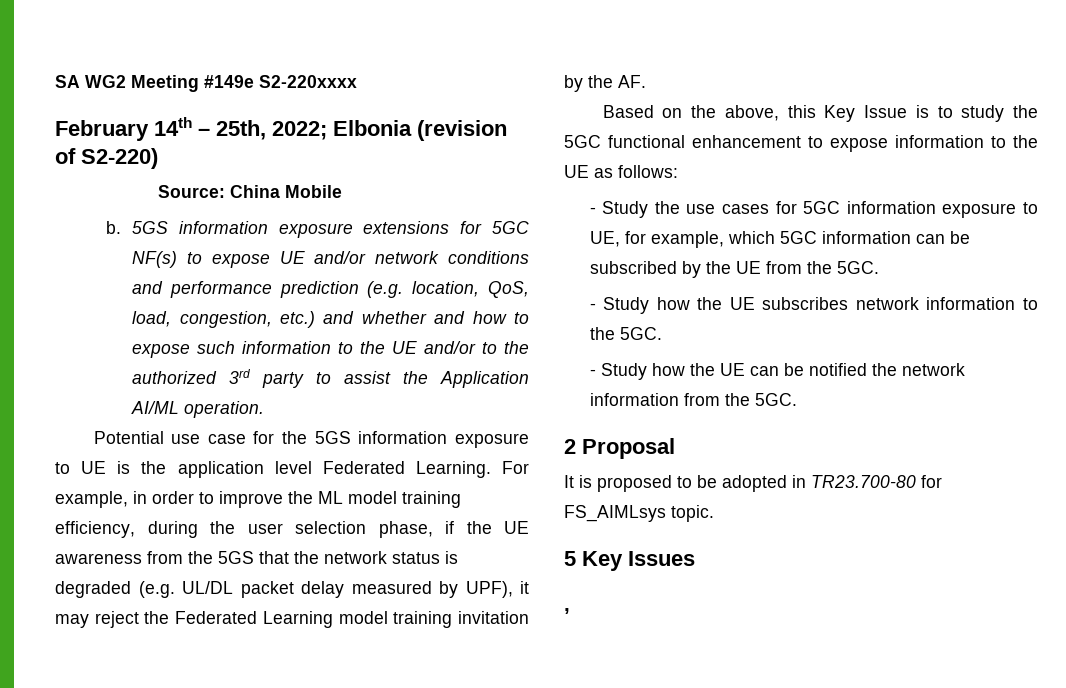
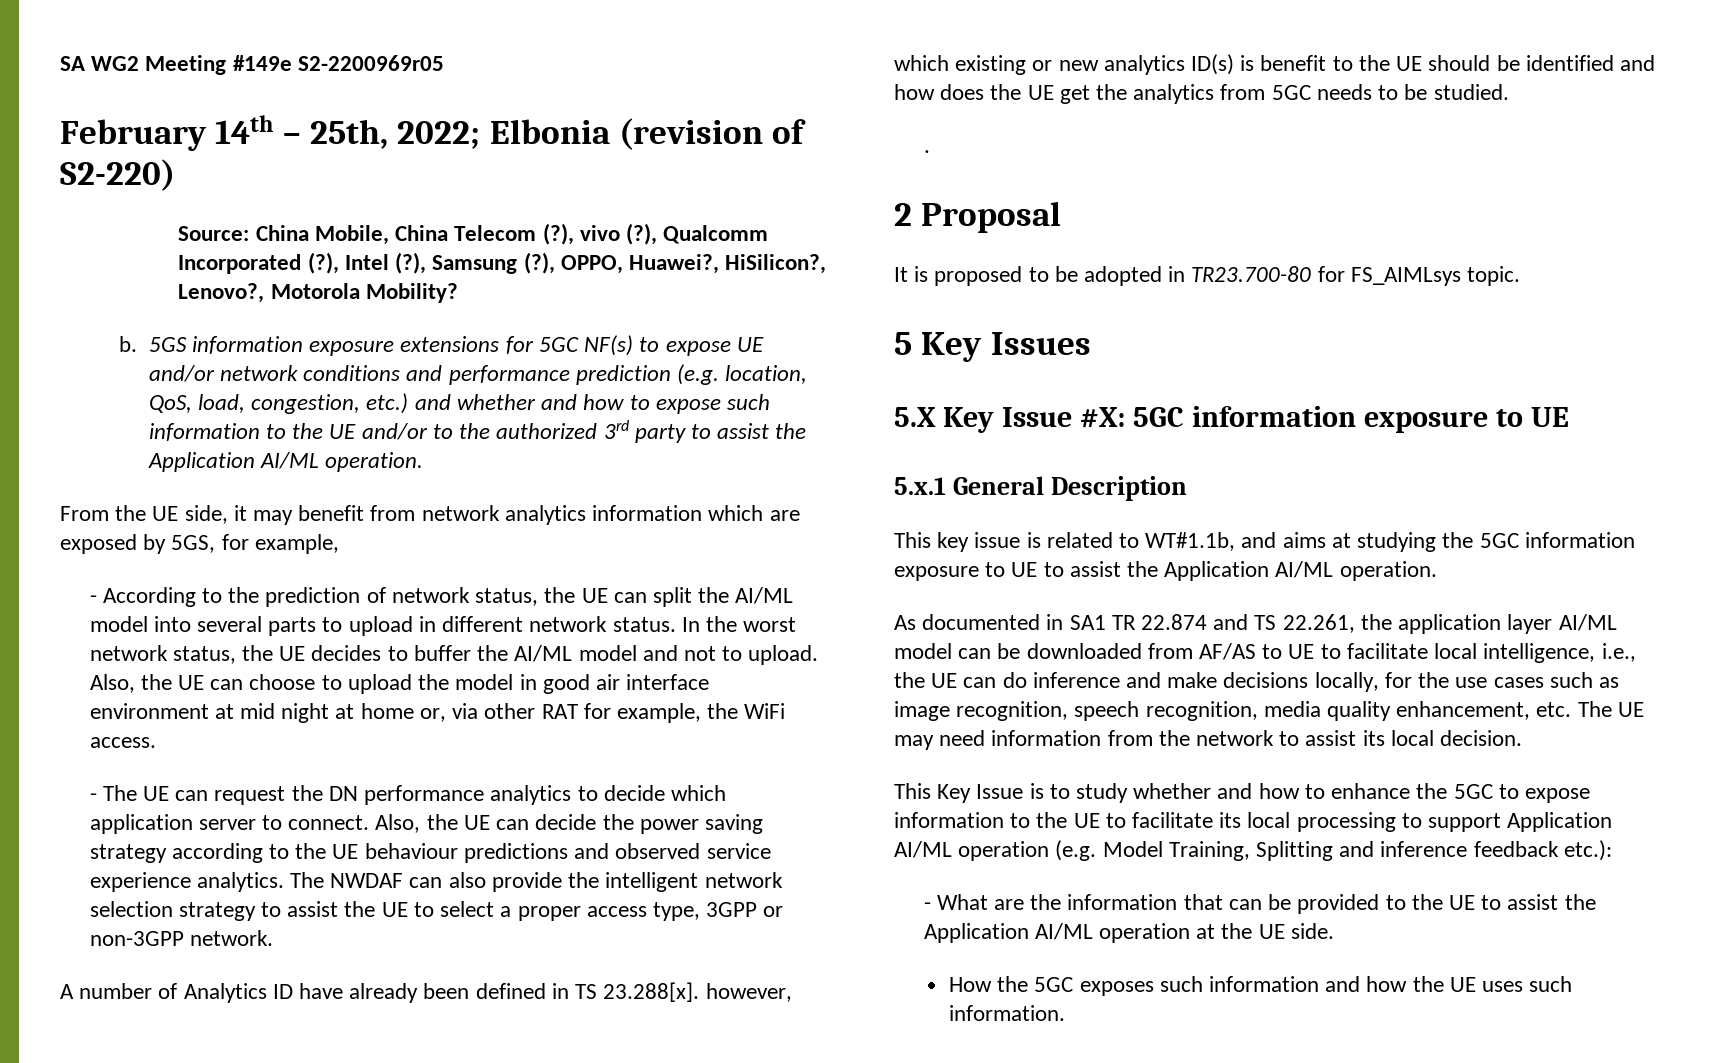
[259,75,357,88] S2-220xxxx -> [297,55,444,71] S2-2200969r05
[284,185,342,198] Mobile -> [314,223,769,245] [178,252,827,274] [178,283,458,303] Mobile, China Telecom (?), vivo (?), Qualcomm Incorporated (?), Intel (?), Samsung (?), OPPO, Huawei?, HiSilicon?, Lenovo?, Motorola Mobility?
[93,431,529,448] [55,461,529,478] [55,491,461,508] [55,521,529,538] [55,551,458,564] [55,581,529,598] [55,611,529,628] [564,75,646,92] [602,105,1038,122] [564,135,1038,152] [564,165,678,178] [589,201,1038,218] [589,231,970,248] [589,261,879,278] [589,297,1038,314] [589,327,662,340] [589,363,965,380] [589,393,797,406] Potential use case for the 5GS information exposure to UE is the application level Federated Learning. For example, in order to improve the ML model training efficiency, during the user selection phase, if the UE awareness from the 5GS that the network status is degraded (e.g. UL/DL packet delay measured by UPF), it may reject the Federated Learning model training invitation by the AF. // Based on the above, this Key Issue is to study the 5GC functional enhancement to expose information to the UE as follows: // - Study the use cases for 5GC information exposure to UE, for example, which 5GC information can be subscribed by the UE from the 5GC. // - Study how the UE subscribes network information to the 5GC. // - Study how the UE can be notified the network information from the 5GC. -> [60,505,800,525] [60,534,339,554] [89,587,794,607] [89,616,797,636] [89,645,819,665] [89,674,710,694] [89,703,786,723] [89,737,156,748] [89,785,726,805] [89,814,763,834] [89,843,771,863] [89,872,783,892] [89,901,784,921] [89,930,273,946] [60,982,792,1003] [894,54,1655,75] [894,84,1509,104] [923,150,930,153] From the UE side, it may benefit from network analytics information which are exposed by 5GS, for example, // - According to the prediction of network status, the UE can split the AI/ML model into several parts to upload in different network status. In the worst network status, the UE decides to buffer the AI/ML model and not to upload. Also, the UE can choose to upload the model in good air interface environment at mid night at home or, via other RAT for example, the WiFi access. // - The UE can request the DN performance analytics to decide which application server to connect. Also, the UE can decide the power saving strategy according to the UE behaviour predictions and observed service experience analytics. The NWDAF can also provide the intelligent network selection strategy to assist the UE to select a proper access type, 3GPP or non-3GPP network. // A number of Analytics ID have already been defined in TS 23.288[x]. however, which existing or new analytics ID(s) is benefit to the UE should be identified and how does the UE get the analytics from 5GC needs to be studied. // .
[564,608,570,614] , -> [894,406,1569,433] [894,476,1187,501] [894,532,1635,552] [894,561,1437,581] [894,614,1617,634] [894,643,1636,663] [894,672,1619,692] [894,701,1644,721] [894,730,1523,750] [894,783,1590,803] [894,812,1613,832] [894,840,1612,861] [923,894,1596,914] [923,923,1334,943] [948,976,1573,996] [948,1005,1065,1021] 5.X Key Issue #X: 5GC information exposure to UE // 5.x.1 General Description // This key issue is related to WT#1.1b, and aims at studying the 5GC information exposure to UE to assist the Application AI/ML operation. // As documented in SA1 TR 22.874 and TS 22.261, the application layer AI/ML model can be downloaded from AF/AS to UE to facilitate local intelligence, i.e., the UE can do inference and make decisions locally, for the use cases such as image recognition, speech recognition, media quality enhancement, etc. The UE may need information from the network to assist its local decision. // This Key Issue is to study whether and how to enhance the 5GC to expose information to the UE to facilitate its local processing to support Application AI/ML operation (e.g. Model Training, Splitting and inference feedback etc.): // - What are the information that can be provided to the UE to assist the Application AI/ML operation at the UE side. // How the 5GC exposes such information and how the UE uses such information.

